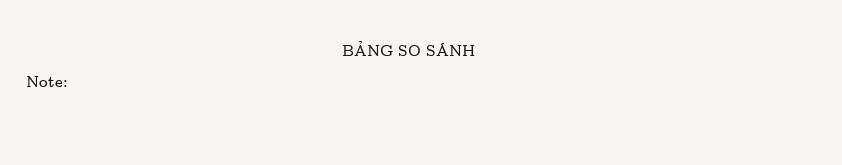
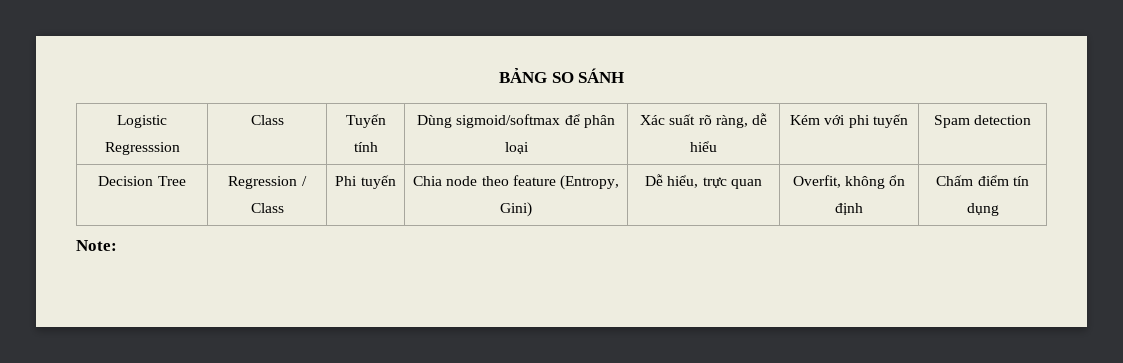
(475, 49) none -> [117,115,167,128] [104,142,180,155] [250,115,284,125] [345,114,386,128] [353,142,378,152] [417,114,615,128] [504,142,529,154] [640,113,767,128] [690,141,717,152] [790,114,908,128] [933,115,1032,128] [98,176,186,186] [228,176,307,189] [250,203,284,213] [335,175,396,189] [413,175,619,190] [500,202,532,217] [645,174,762,189] [792,175,906,189] [835,203,863,215] [936,175,1029,186] [966,203,999,216] // Logistic Regresssion | Class | Tuyến tính | Dùng sigmoid/softmax để phân loại | Xác suất rõ ràng, dễ hiểu | Kém với phi tuyến | Spam detection // Decision Tree | Regression / Class | Phi tuyến | Chia node theo feature (Entropy, Gini) | Dễ hiểu, trực quan | Overfit, không ổn định | Chấm điểm tín dụng

